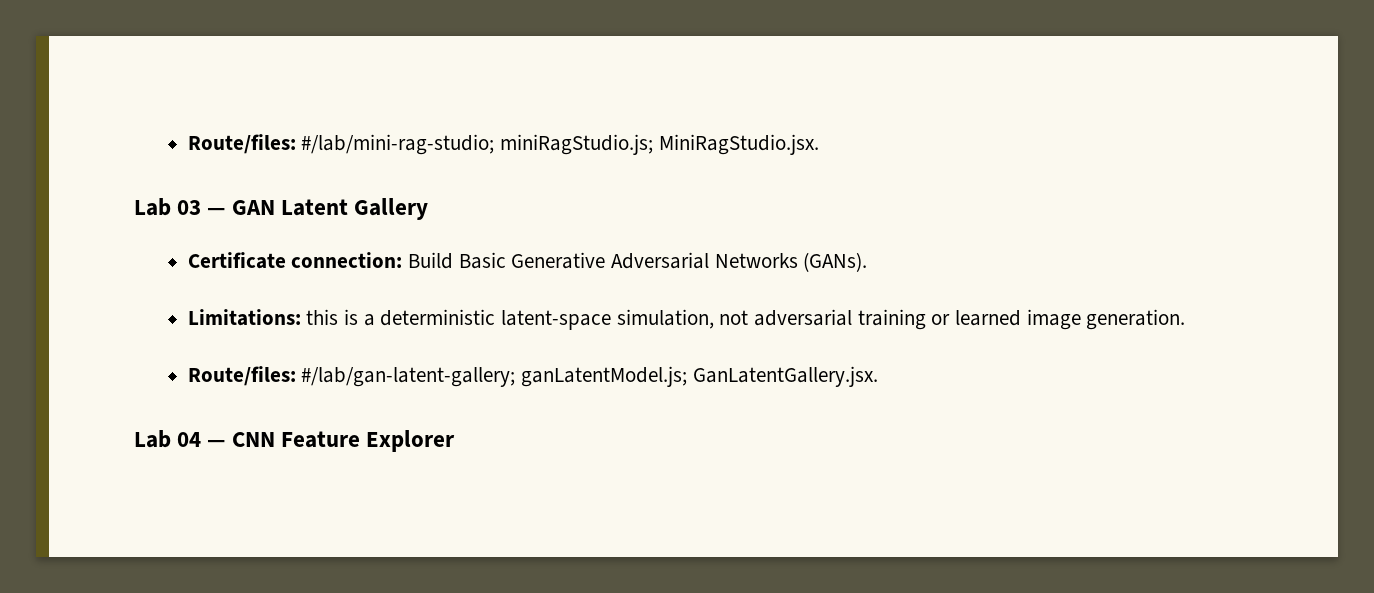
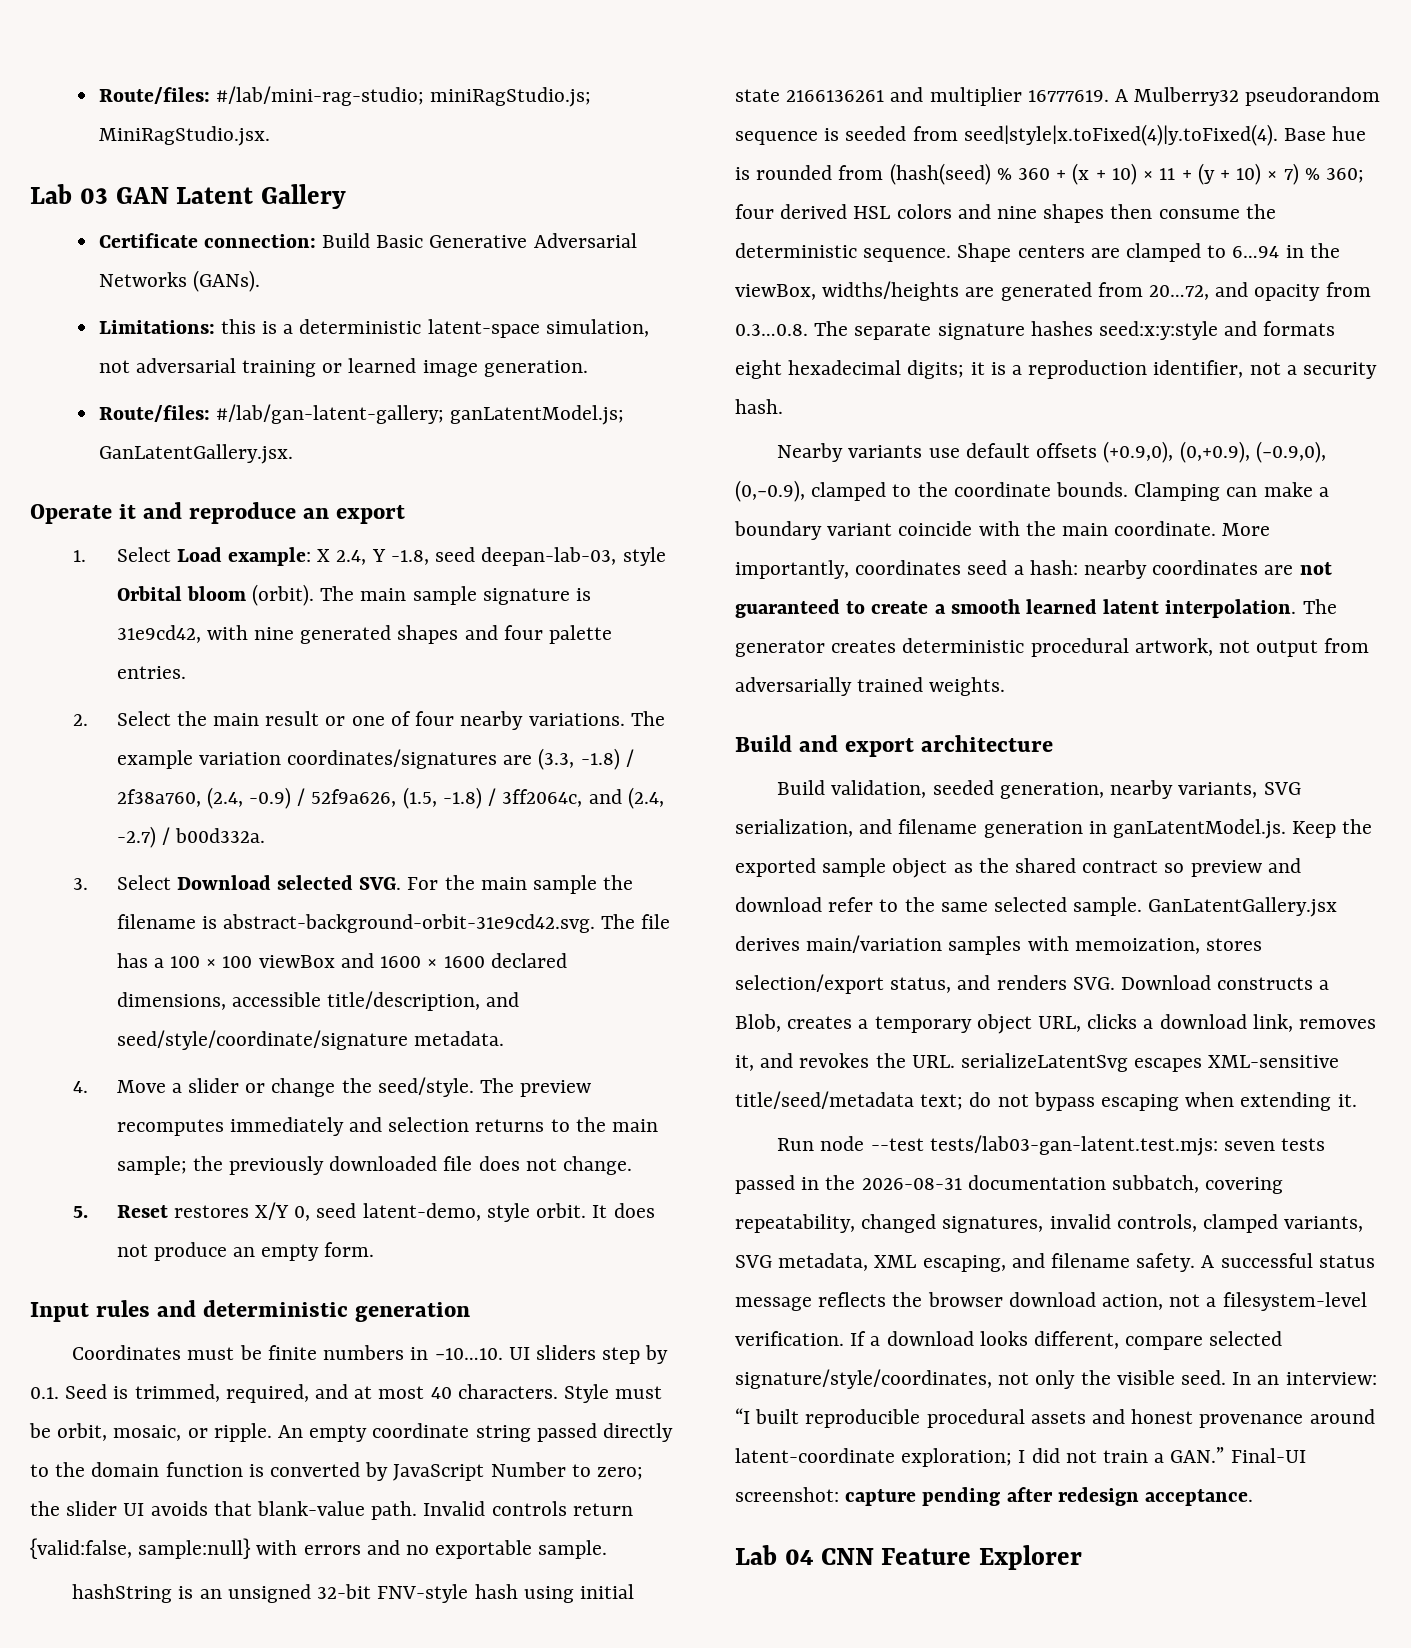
[207,208,226,215] — -> (108, 196) none
(878, 376) none -> [30,502,406,524] [73,547,666,566] [116,584,592,606] [116,625,613,644] [116,666,186,679] [73,711,665,730] [116,748,634,770] [116,787,664,809] [116,826,266,848] [73,875,634,894] [116,914,671,933] [116,953,567,968] [116,991,520,1011] [116,1030,504,1050] [73,1077,592,1097] [116,1117,659,1136] [116,1156,633,1175] [73,1202,655,1222] [116,1242,375,1261] [30,1300,471,1322] [72,1345,669,1364] [30,1384,663,1403] [29,1423,674,1442] [30,1462,644,1481] [30,1501,633,1520] [30,1538,608,1559] [72,1584,634,1603] [735,87,1381,106] [735,124,1367,146] [735,163,1364,185] [735,204,1276,223] [735,243,1340,262] [735,281,1371,301] [735,321,1336,340] [735,360,1378,379] [735,399,783,414] [777,441,1326,463] [735,480,1329,502] [734,521,1271,540] [735,560,1332,579] [735,599,1337,618] [735,638,1370,657] [735,677,1006,696] [735,735,1054,757] [777,780,1301,799] [735,819,1373,839] [735,858,1301,878] [735,897,1338,917] [735,935,1263,955] [735,974,1330,994] [735,1014,1377,1034] [735,1053,1340,1072] [735,1091,1357,1111] [777,1135,1326,1156] [735,1175,1284,1194] [735,1214,1364,1233] [735,1253,1375,1272] [735,1292,1367,1311] [735,1331,1283,1350] [735,1369,1377,1389] [735,1408,1375,1428] [735,1447,1306,1467] [735,1487,1254,1506] // Operate it and reproduce an export // 1. Select Load example: X 2.4, Y -1.8, seed deepan-lab-03, style Orbital bloom (orbit). The main sample signature is 31e9cd42, with nine generated shapes and four palette entries. // 2. Select the main result or one of four nearby variations. The example variation coordinates/signatures are (3.3, -1.8) / 2f38a760, (2.4, -0.9) / 52f9a626, (1.5, -1.8) / 3ff2064c, and (2.4, -2.7) / b00d332a. // 3. Select Download selected SVG. For the main sample the filename is abstract-background-orbit-31e9cd42.svg. The file has a 100 × 100 viewBox and 1600 × 1600 declared dimensions, accessible title/description, and seed/style/coordinate/signature metadata. // 4. Move a slider or change the seed/style. The preview recomputes immediately and selection returns to the main sample; the previously downloaded file does not change. // 5. Reset restores X/Y 0, seed latent-demo, style orbit. It does not produce an empty form. // Input rules and deterministic generation // Coordinates must be finite numbers in −10…10. UI sliders step by 0.1. Seed is trimmed, required, and at most 40 characters. Style must be orbit, mosaic, or ripple. An empty coordinate string passed directly to the domain function is converted by JavaScript Number to zero; the slider UI avoids that blank-value path. Invalid controls return {valid:false, sample:null} with errors and no exportable sample. // hashString is an unsigned 32-bit FNV-style hash using initial state 2166136261 and multiplier 16777619. A Mulberry32 pseudorandom sequence is seeded from seed|style|x.toFixed(4)|y.toFixed(4). Base hue is rounded from (hash(seed) % 360 + (x + 10) × 11 + (y + 10) × 7) % 360; four derived HSL colors and nine shapes then consume the deterministic sequence. Shape centers are clamped to 6…94 in the viewBox, widths/heights are generated from 20…72, and opacity from 0.3…0.8. The separate signature hashes seed:x:y:style and formats eight hexadecimal digits; it is a reproduction identifier, not a security hash. // Nearby variants use default offsets (+0.9,0), (0,+0.9), (−0.9,0), (0,−0.9), clamped to the coordinate bounds. Clamping can make a boundary variant coincide with the main coordinate. More importantly, coordinates seed a hash: nearby coordinates are not guaranteed to create a smooth learned latent interpolation. The generator creates deterministic procedural artwork, not output from adversarially trained weights. // Build and export architecture // Build validation, seeded generation, nearby variants, SVG serialization, and filename generation in ganLatentModel.js. Keep the exported sample object as the shared contract so preview and download refer to the same selected sample. GanLatentGallery.jsx derives main/variation samples with memoization, stores selection/export status, and renders SVG. Download constructs a Blob, creates a temporary object URL, clicks a download link, removes it, and revokes the URL. serializeLatentSvg escapes XML-sensitive title/seed/metadata text; do not bypass escaping when extending it. // Run node --test tests/lab03-gan-latent.test.mjs: seven tests passed in the 2026-08-31 documentation subbatch, covering repeatability, changed signatures, invalid controls, clamped variants, SVG metadata, XML escaping, and filename safety. A successful status message reflects the browser download action, not a filesystem-level verification. If a download looks different, compare selected signature/style/coordinates, not only the visible seed. In an interview: “I built reproducible procedural assets and honest provenance around latent-coordinate exploration; I did not train a GAN.” Final-UI screenshot: capture pending after redesign acceptance.
[207,440,226,447] — -> (813, 1557) none

